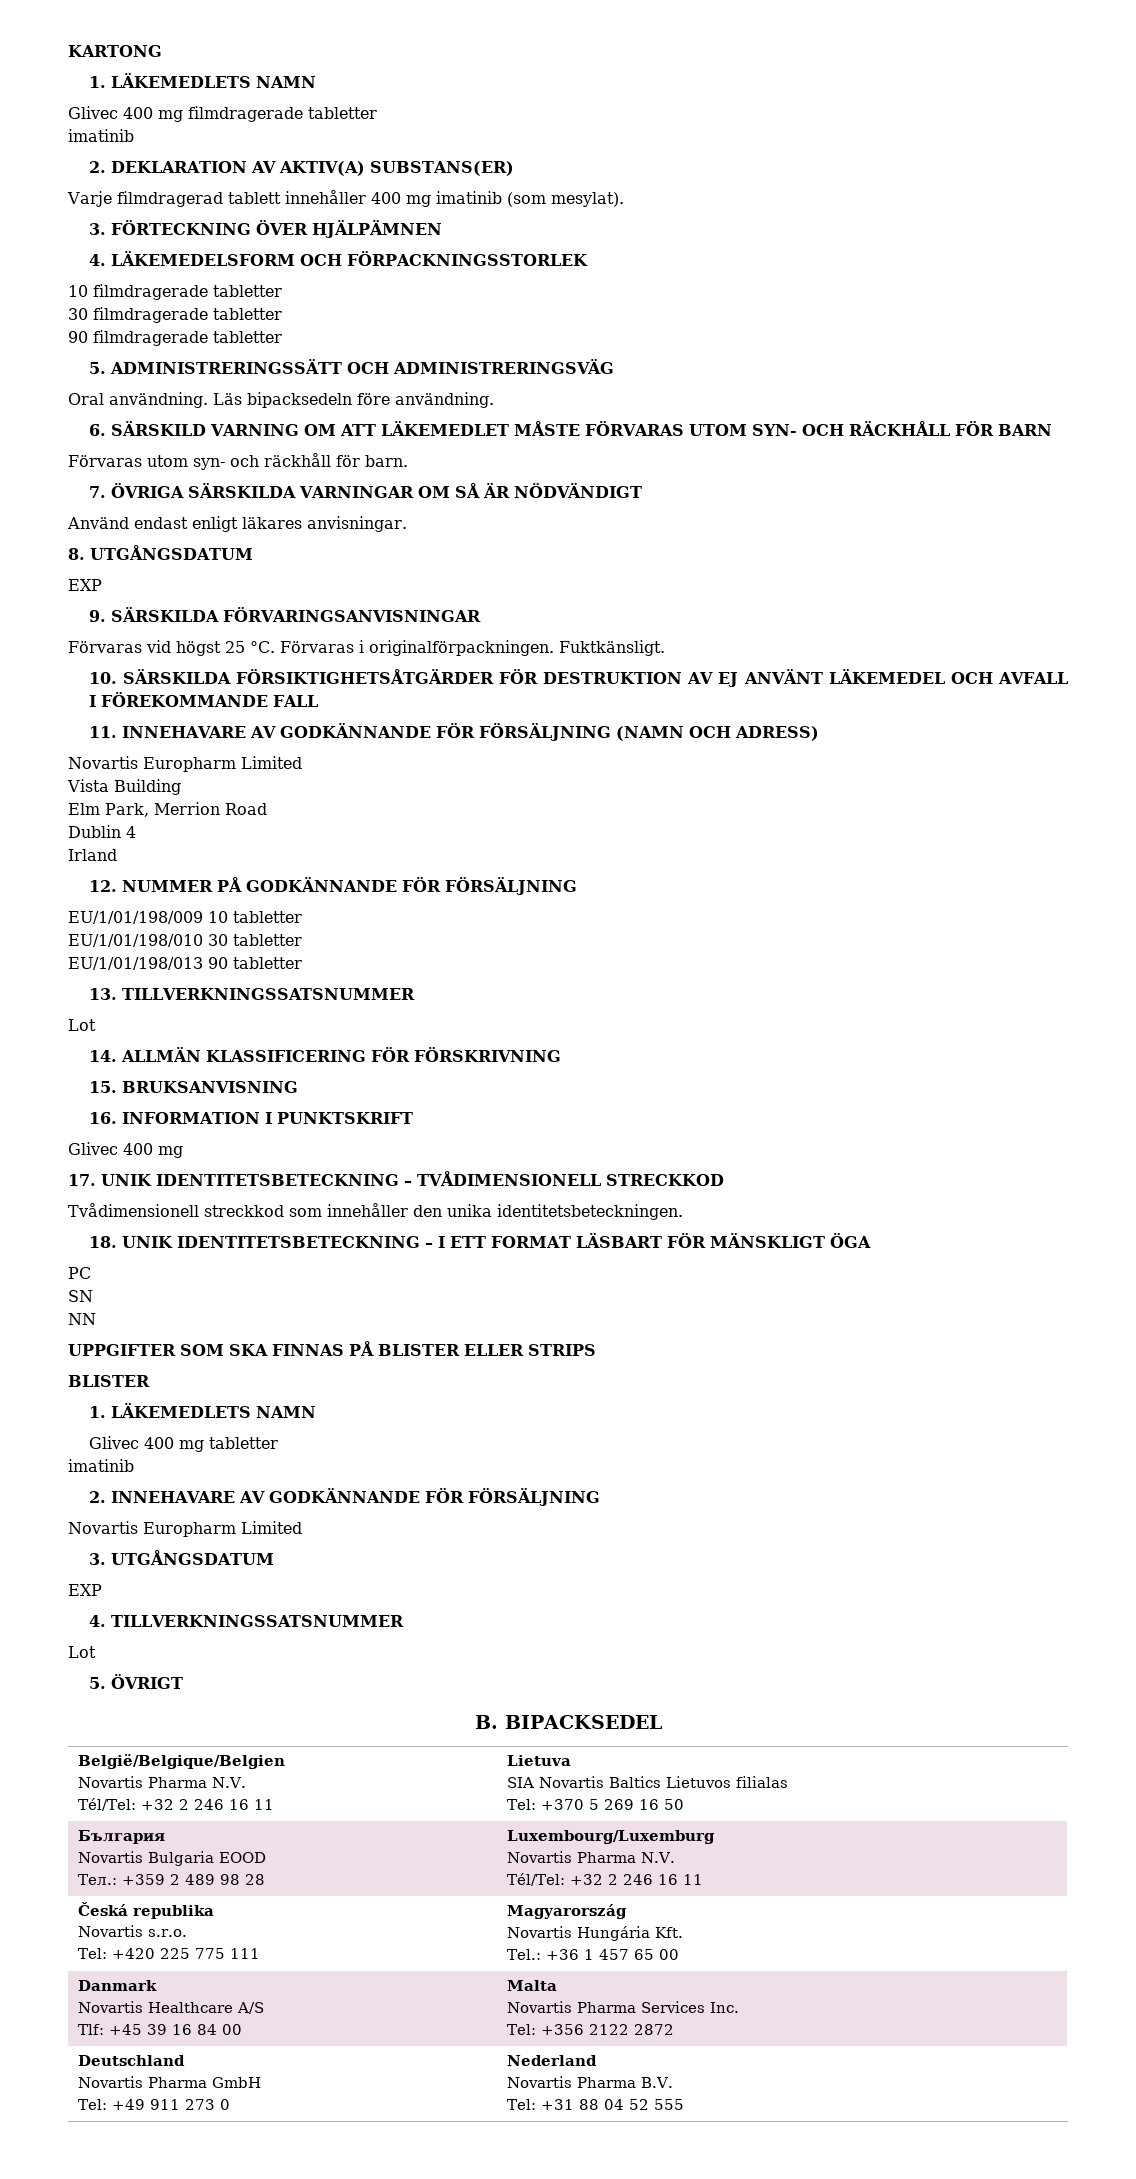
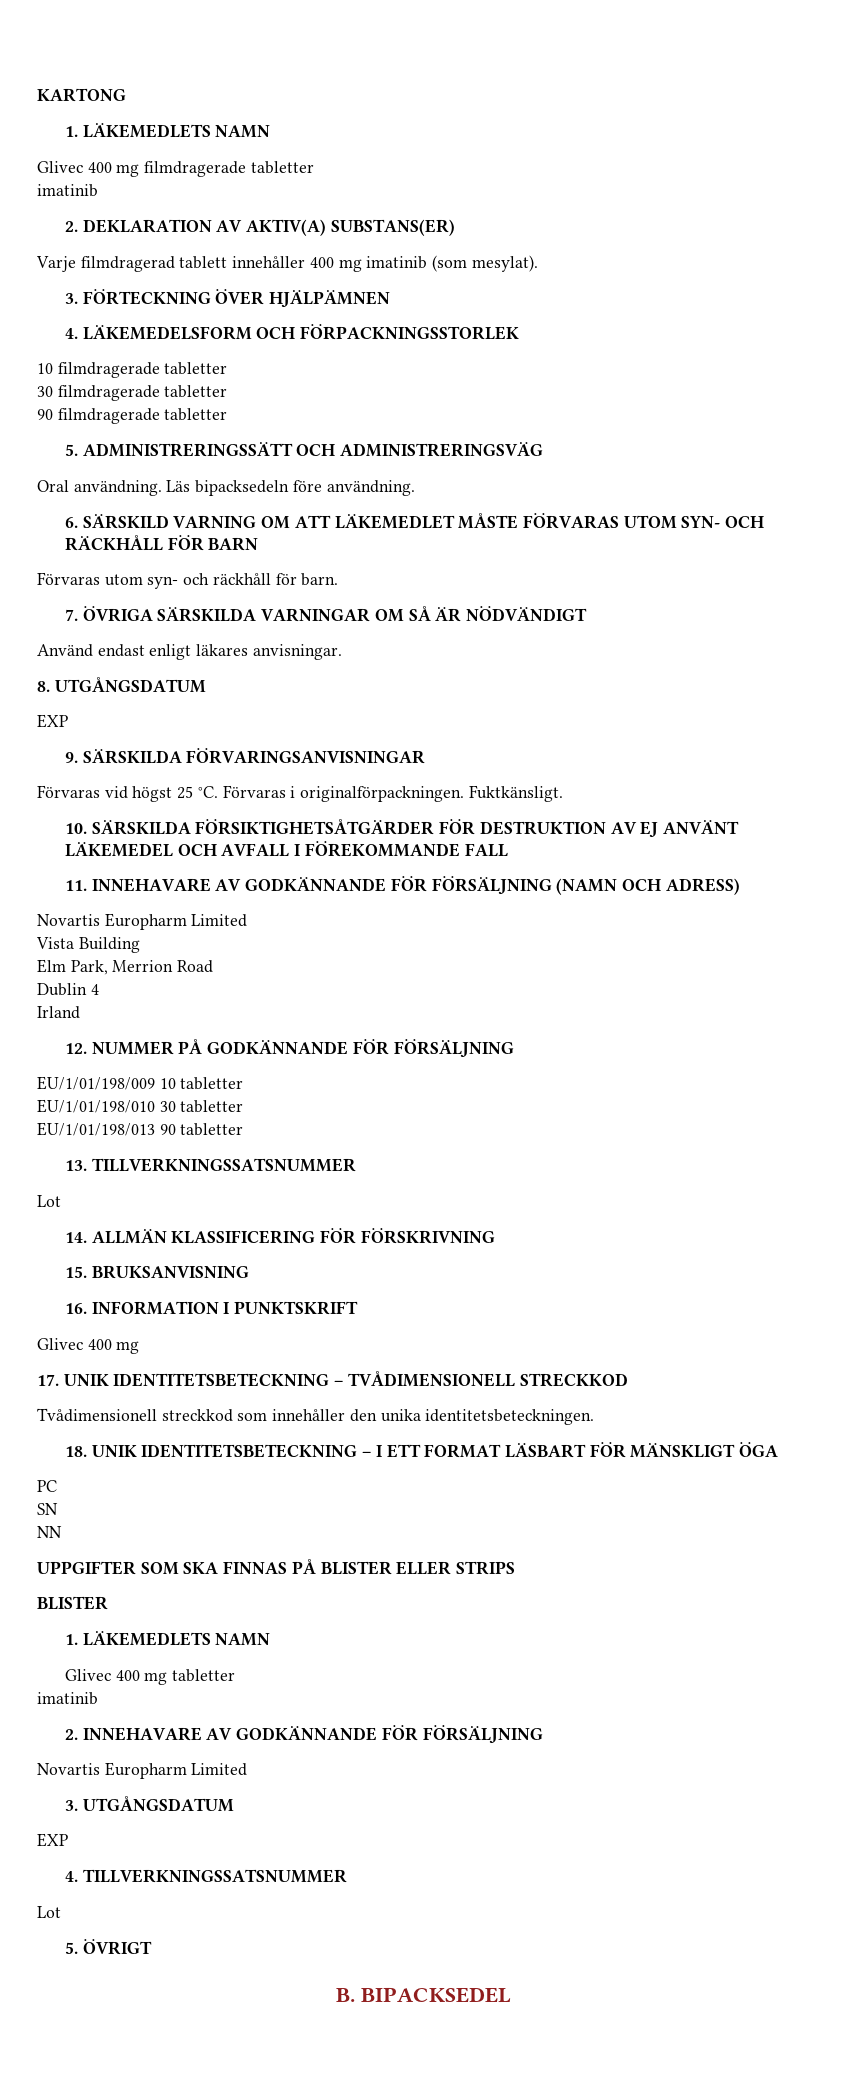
[78,1754,286,1769] [78,1776,247,1788] [78,1798,275,1811] [507,1755,572,1766] [507,1776,789,1788] [507,1799,685,1810] [78,1830,166,1844] [78,1851,267,1866] [78,1874,266,1885] [507,1830,716,1844] [507,1851,676,1863] [507,1873,704,1886] [78,1902,215,1919] [78,1925,188,1937] [78,1948,261,1959] [507,1904,628,1919] [507,1926,684,1941] [507,1949,680,1960] [78,1980,158,1991] [78,2001,265,2014] [78,2024,243,2035] [507,1980,558,1991] [507,2001,740,2013] [507,2024,675,2035] [78,2055,186,2066] [78,2076,262,2088] [78,2099,231,2110] [507,2055,598,2066] [507,2076,674,2088] [507,2099,685,2110] // België/Belgique/Belgien // Novartis Pharma N.V. // Tél/Tel: +32 2 246 16 11 | Lietuva // SIA Novartis Baltics Lietuvos filialas // Tel: +370 5 269 16 50 // България // Novartis Bulgaria EOOD // Тел.: +359 2 489 98 28 | Luxembourg/Luxemburg // Novartis Pharma N.V. // Tél/Tel: +32 2 246 16 11 // Česká republika // Novartis s.r.o. // Tel: +420 225 775 111 | Magyarország // Novartis Hungária Kft. // Tel.: +36 1 457 65 00 // Danmark // Novartis Healthcare A/S // Tlf: +45 39 16 84 00 | Malta // Novartis Pharma Services Inc. // Tel: +356 2122 2872 // Deutschland // Novartis Pharma GmbH // Tel: +49 911 273 0 | Nederland // Novartis Pharma B.V. // Tel: +31 88 04 52 555 -> (511, 1995) none

